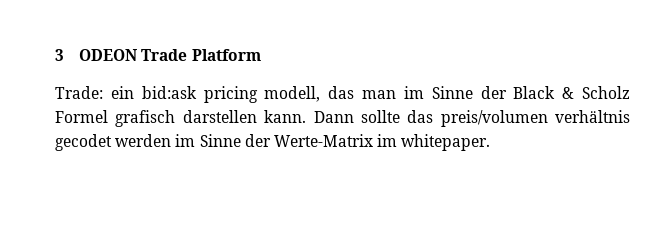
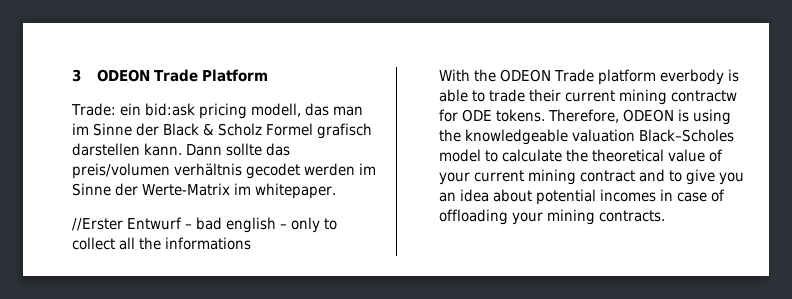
(491, 142) none -> [71,217,337,233] [71,237,251,250] [438,69,739,85] [438,89,737,105] [438,109,731,125] [438,129,734,145] [438,149,723,162] [438,169,744,185] [438,189,725,205] [438,209,665,225] // //Erster Entwurf – bad english – only to collect all the informations // With the ODEON Trade platform everbody is able to trade their current mining contractw for ODE tokens. Therefore, ODEON is using the knowledgeable valuation Black–Scholes model to calculate the theoretical value of your current mining contract and to give you an idea about potential incomes in case of offloading your mining contracts.

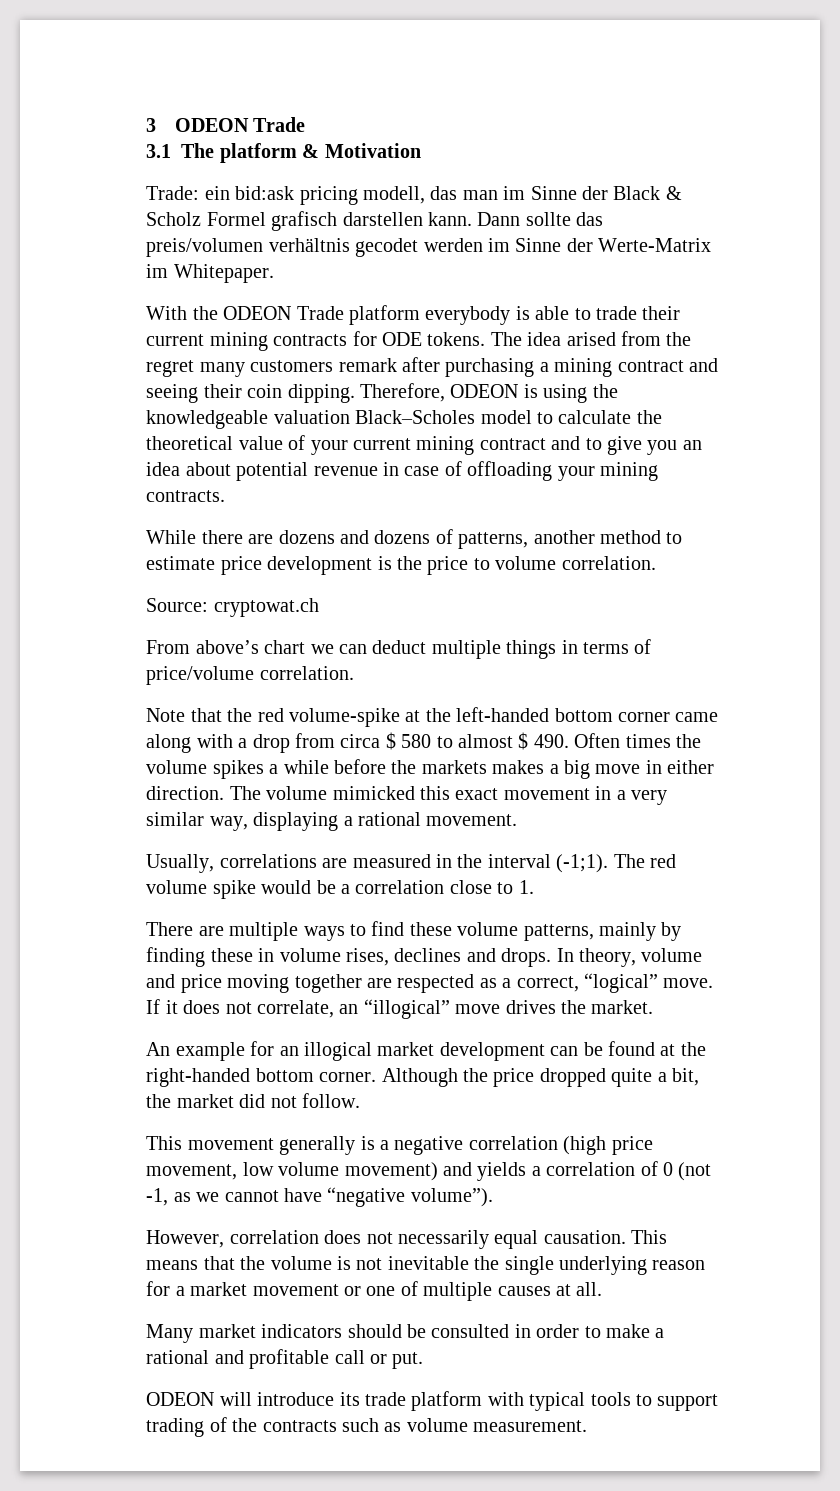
[201,69,268,82] Platform -> [146,143,421,163] // 3.1 The platform & Motivation
[254,183,336,199] [71,217,337,233] [71,237,251,250] whitepaper. // //Erster Entwurf – bad english – only to collect all the informations -> [173,264,274,283] Whitepaper.
[659,69,724,85] everbody -> [425,306,511,325] everybody
[670,90,737,102] contractw -> [273,334,348,346] contracts
(545, 115) none -> [490,331,692,346] [146,357,719,377] [146,384,355,403] The idea arised from the regret many customers remark after purchasing a mining contract and seeing their coin dipping.
[599,189,656,202] incomes -> [313,466,378,476] revenue
(665, 216) none -> [146,529,683,549] [146,556,656,575] [146,598,319,617] [146,639,652,659] [146,666,354,685] [146,707,719,727] [146,732,702,753] [146,759,715,779] [146,786,668,805] [146,812,518,831] [146,854,677,873] [146,880,534,899] [146,921,682,941] [146,947,703,967] [146,973,714,993] [146,999,654,1019] [146,1041,706,1061] [146,1068,700,1087] [146,1093,361,1108] [146,1136,653,1155] [146,1161,712,1181] [146,1187,493,1207] [146,1230,668,1249] [146,1256,706,1275] [146,1281,603,1301] [146,1324,665,1343] [146,1349,424,1369] [146,1391,719,1411] [146,1417,588,1437] // While there are dozens and dozens of patterns, another method to estimate price development is the price to volume correlation. // Source: cryptowat.ch // From above’s chart we can deduct multiple things in terms of price/volume correlation. // Note that the red volume-spike at the left-handed bottom corner came along with a drop from circa $ 580 to almost $ 490. Often times the volume spikes a while before the markets makes a big move in either direction. The volume mimicked this exact movement in a very similar way, displaying a rational movement. // Usually, correlations are measured in the interval (-1;1). The red volume spike would be a correlation close to 1. // There are multiple ways to find these volume patterns, mainly by finding these in volume rises, declines and drops. In theory, volume and price moving together are respected as a correct, “logical” move. If it does not correlate, an “illogical” move drives the market. // An example for an illogical market development can be found at the right-handed bottom corner. Although the price dropped quite a bit, the market did not follow. // This movement generally is a negative correlation (high price movement, low volume movement) and yields a correlation of 0 (not -1, as we cannot have “negative volume”). // However, correlation does not necessarily equal causation. This means that the volume is not inevitable the single underlying reason for a market movement or one of multiple causes at all. // Many market indicators should be consulted in order to make a rational and profitable call or put. // ODEON will introduce its trade platform with typical tools to support trading of the contracts such as volume measurement.

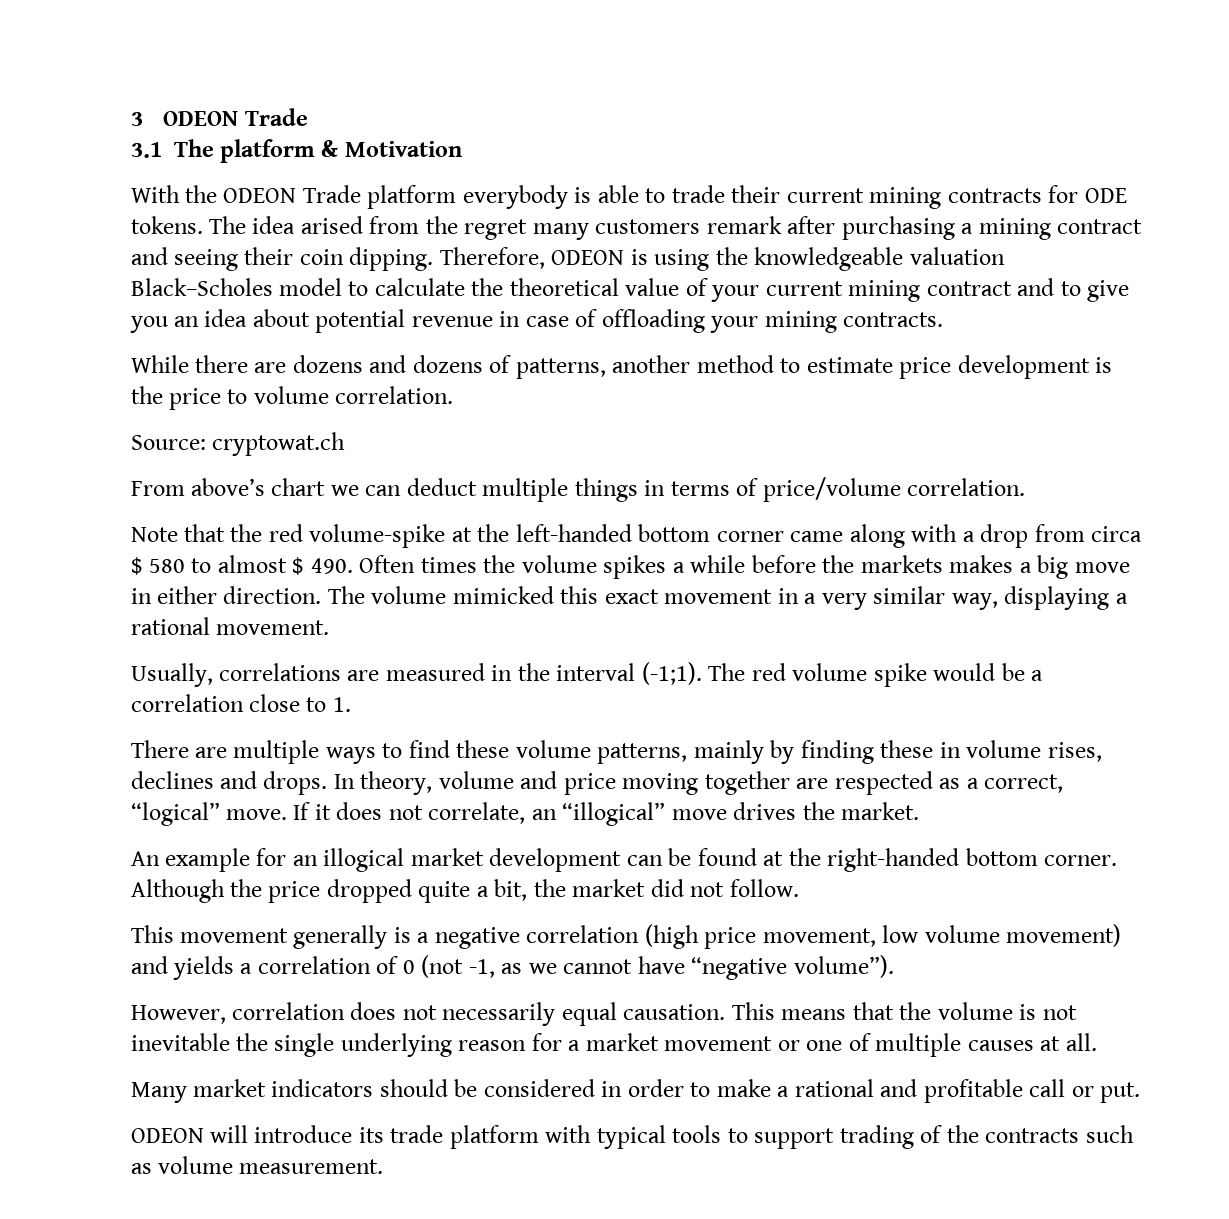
[146,186,682,205] [146,211,604,231] [146,238,712,257] [146,264,274,283] // Trade: ein bid:ask pricing modell, das man im Sinne der Black & Scholz Formel grafisch darstellen kann. Dann sollte das preis/volumen verhältnis gecodet werden im Sinne der Werte-Matrix im Whitepaper. -> (462, 149) none
[431,1324,510,1338] consulted -> [483,1079,595,1097] considered

